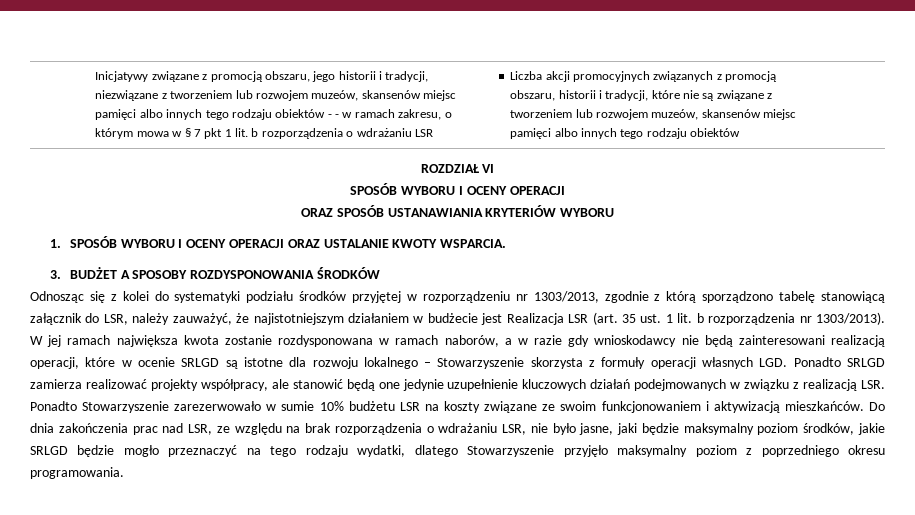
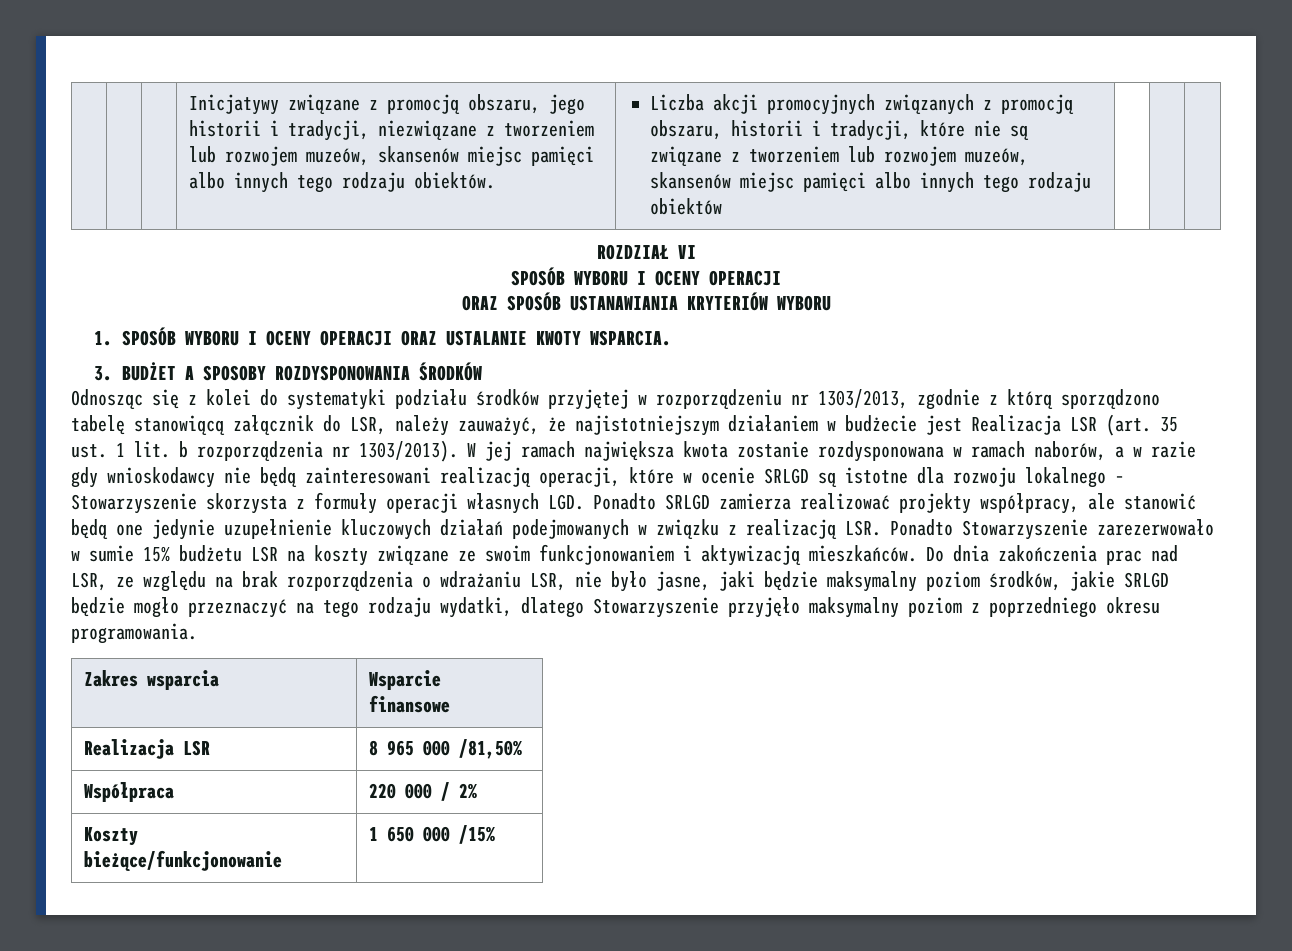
[275,109,452,120] [95,128,433,139] obiektów - - w ramach zakresu, o którym mowa w § 7 pkt 1 lit. b rozporządzenia o wdrażaniu LSR -> [413,172,495,189] obiektów.
[319,401,344,411] 10% -> [143,546,170,562] 15%
(124, 473) none -> [83,670,219,690] [368,670,441,690] [368,695,450,713] [83,739,210,759] [368,739,522,759] [83,782,174,802] [368,782,477,801] [83,827,138,846] [83,850,282,872] [368,825,495,844] // Zakres wsparcia | Wsparcie finansowe // Realizacja LSR | 8 965 000 /81,50% // Współpraca | 220 000 / 2% // Koszty bieżące/funkcjonowanie | 1 650 000 /15%

